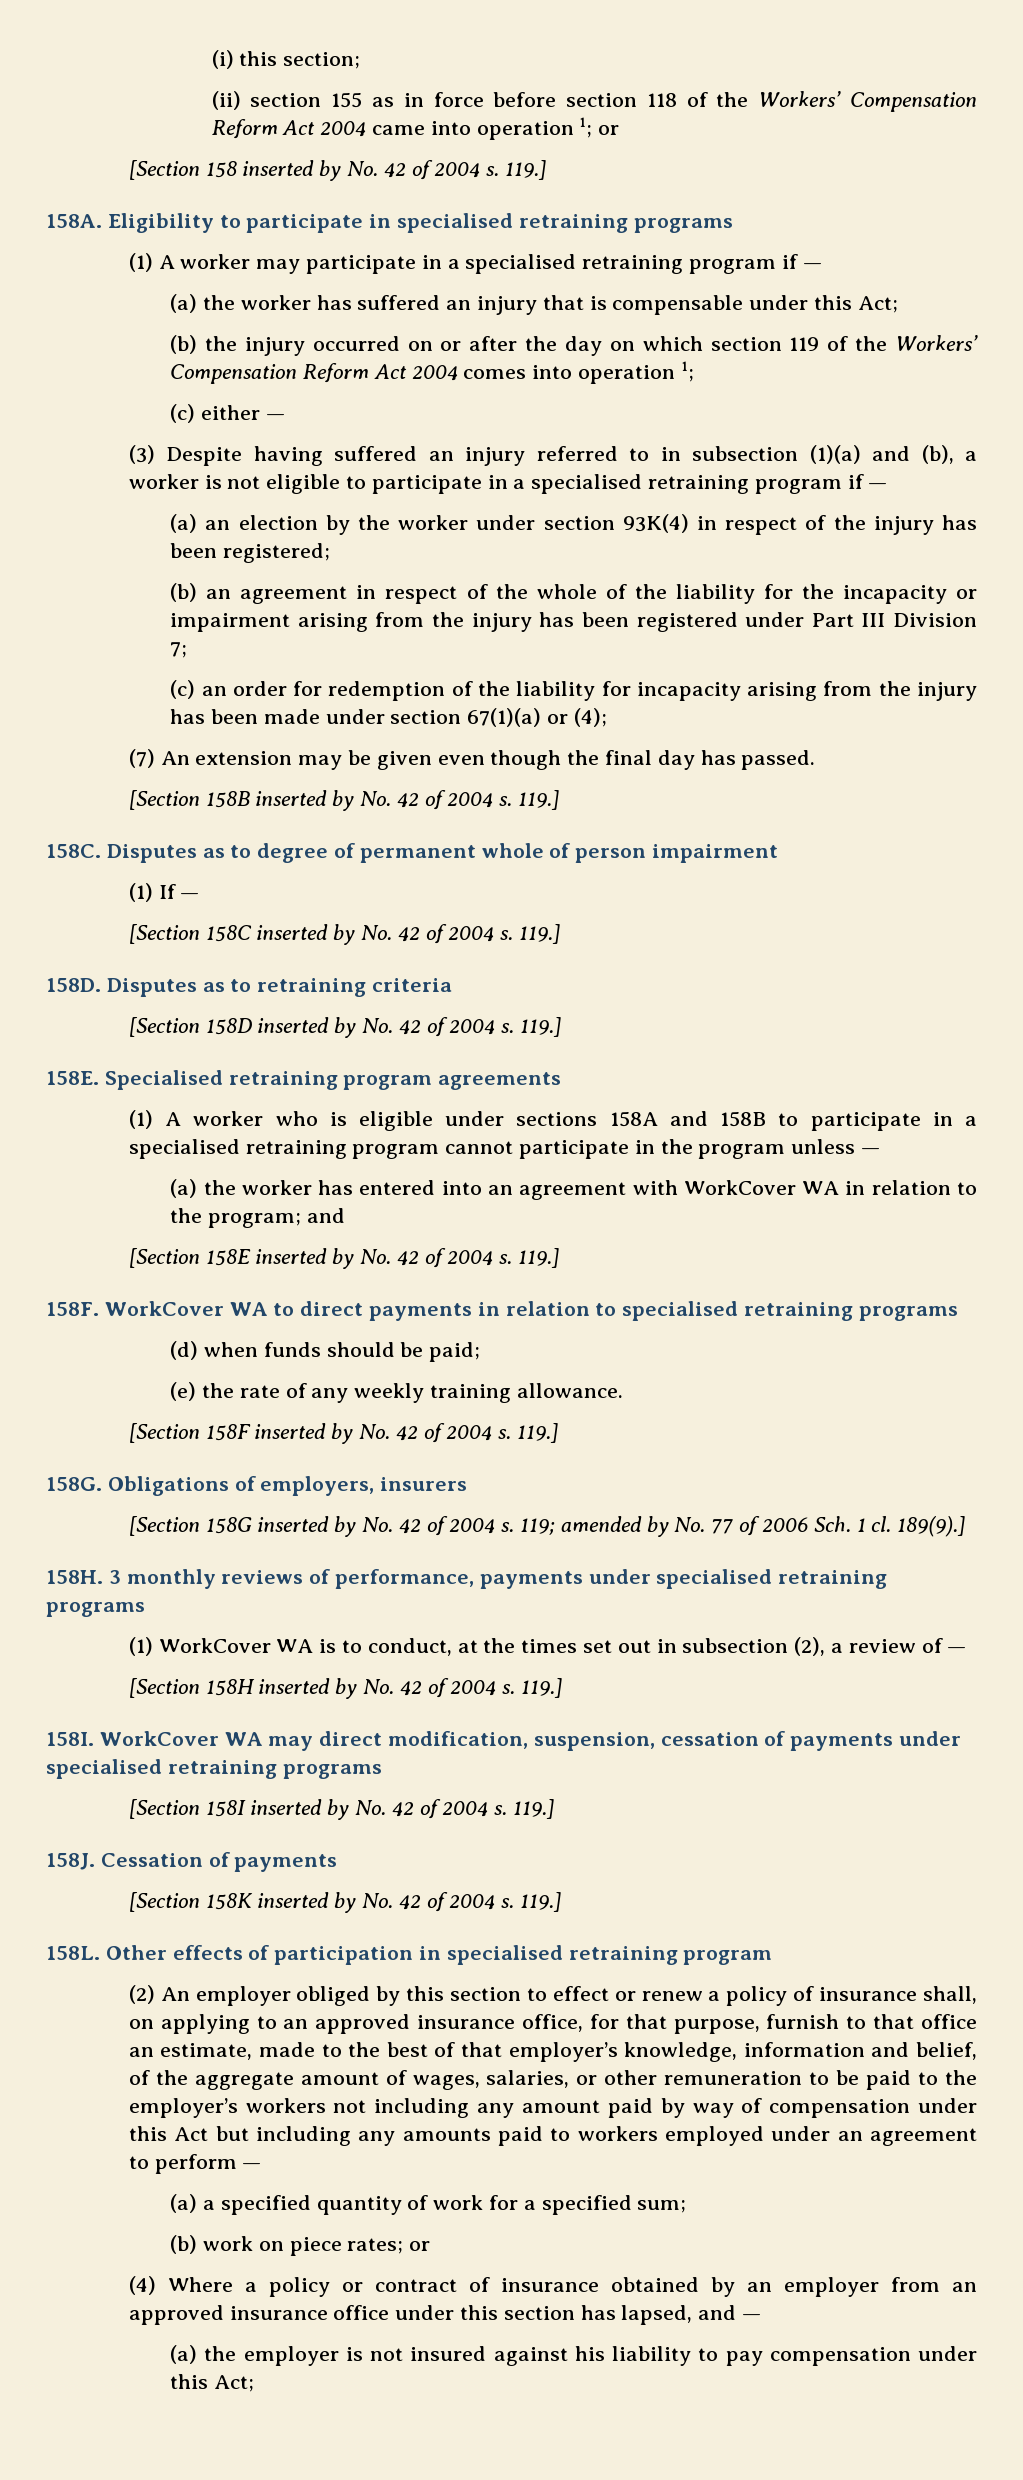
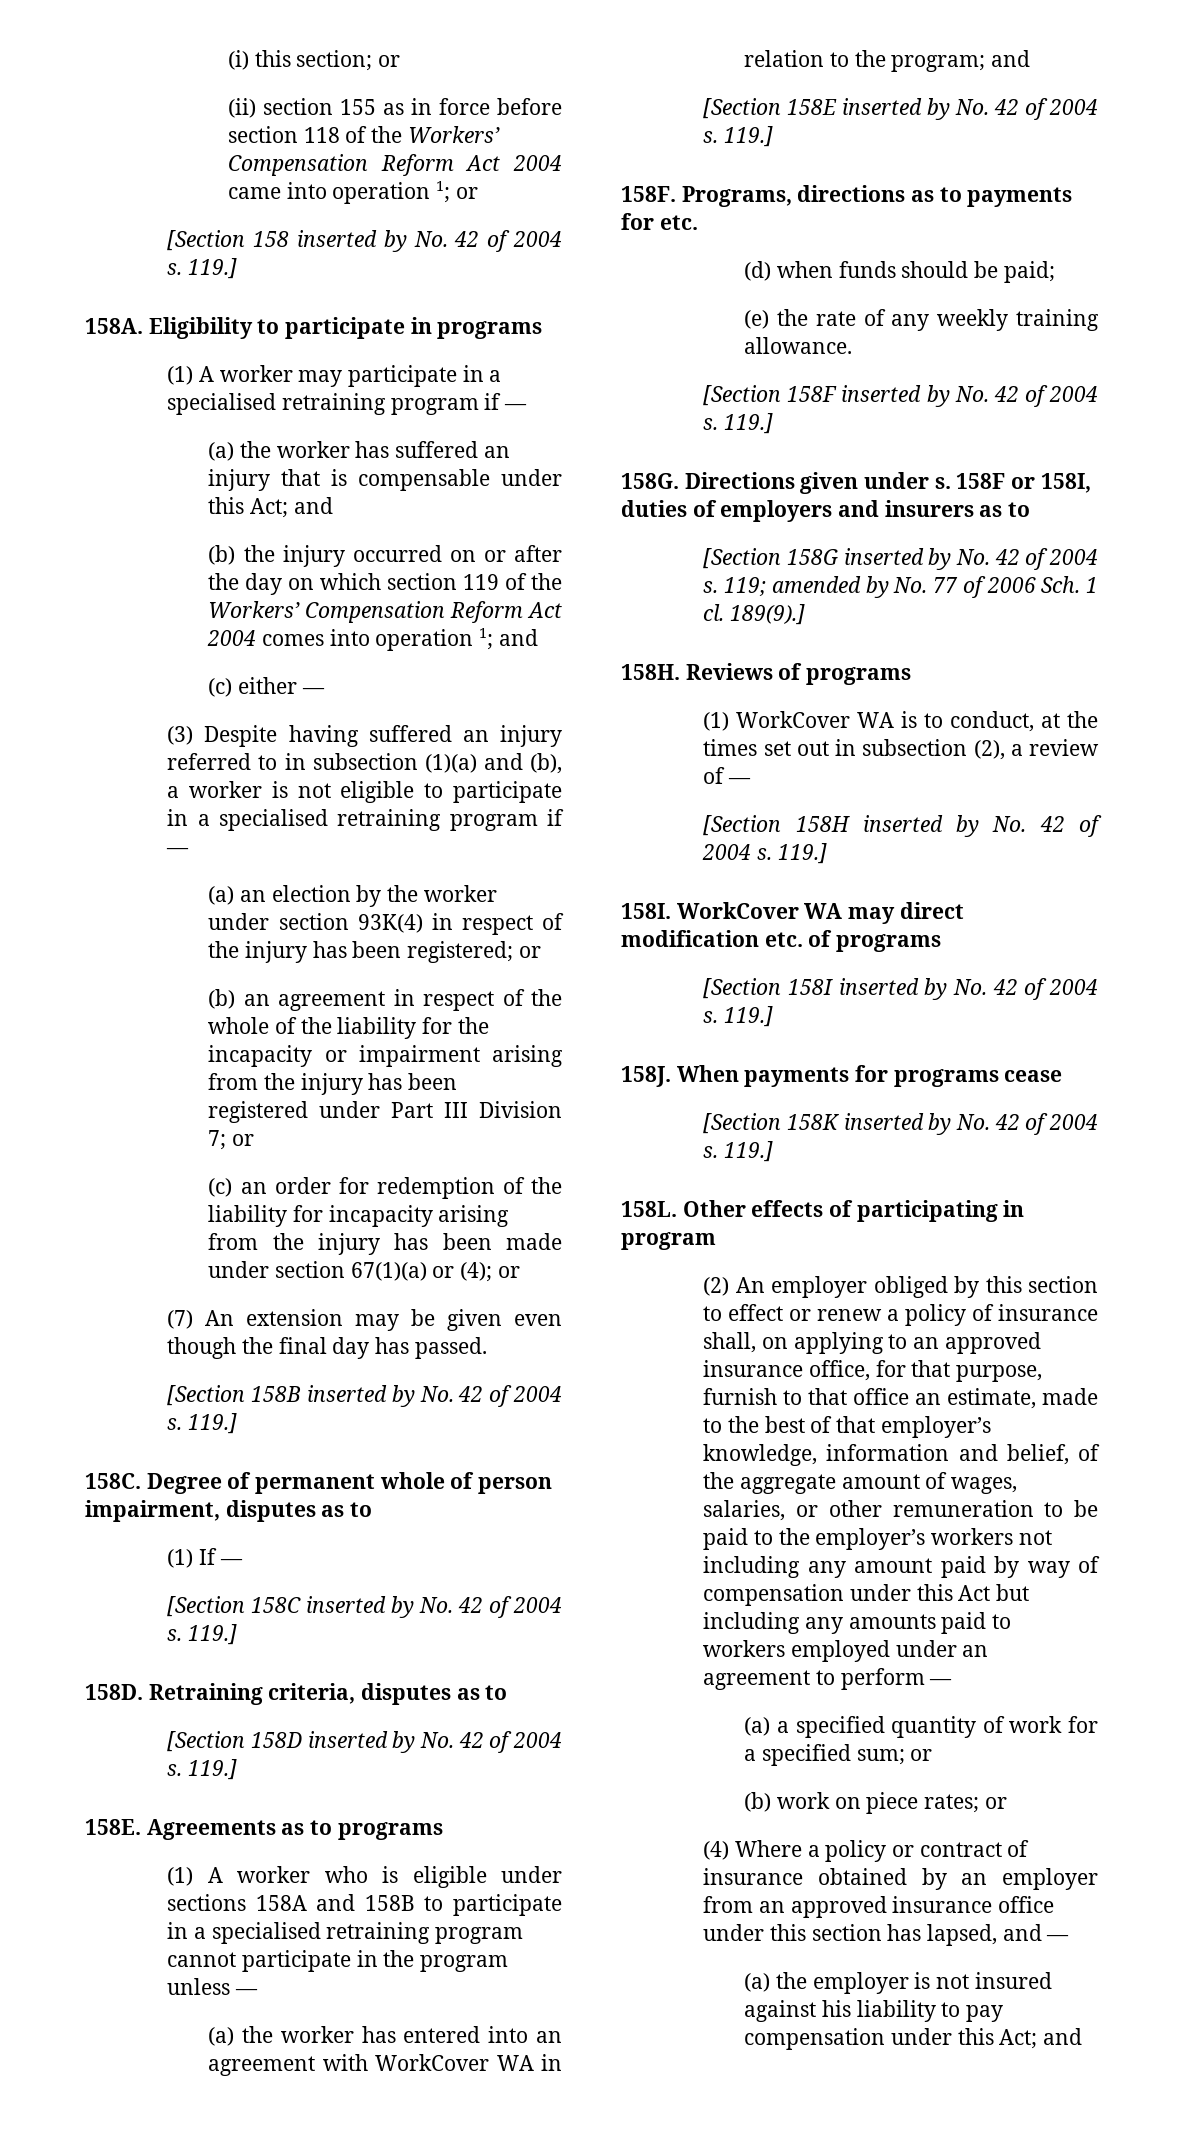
(361, 60) none -> [378,55,401,67] or
[397,213,628,233] specialised retraining -> (432, 325) none
(898, 304) none -> [293,497,333,514] and
(694, 371) none -> [498,629,538,646] and
(331, 553) none -> [518,946,541,958] or
(188, 650) none -> [232,1134,255,1146] or
(607, 717) none -> [497,1266,520,1278] or
[106,843,329,863] Disputes as to degree -> [146,1473,222,1494] Degree
[652,844,779,863] impairment -> [85,1500,373,1522] impairment, disputes as to
[106,978,453,997] Disputes as to retraining criteria -> [148,1683,508,1705] Retraining criteria, disputes as to
[104,1070,562,1090] Specialised retraining program agreements -> [146,1819,443,1840] Agreements as to programs
[104,1301,958,1321] WorkCover WA to direct payments in relation to specialised retraining programs -> [681,185,1073,207] [621,213,698,230] Programs, directions as to payments for etc.
[107,1476,375,1496] Obligations of employers, -> [684,472,1091,494] [621,500,880,522] Directions given under s. 158F or 158I, duties of employers and
(468, 1484) none -> [979,502,1031,517] as to
[108,1569,888,1589] 3 monthly reviews of performance, payments under specialised retraining -> [685,663,803,680] Reviews of
[387,1731,962,1751] [46,1759,277,1779] modification, suspension, cessation of payments under specialised retraining -> [621,930,833,947] modification etc. of
[100,1852,338,1872] Cessation of payments -> [676,1065,1063,1087] When payments for programs cease
[274,1945,678,1965] participation in specialised retraining -> [856,1200,1025,1222] participating in
(687, 2206) none -> [910,1749,933,1761] or
(255, 2383) none -> [1043,2028,1083,2045] and

